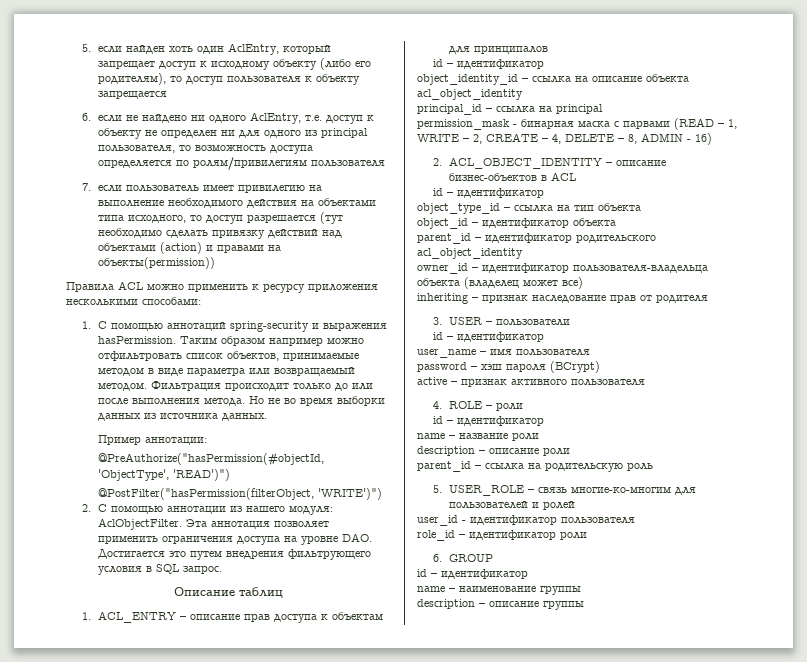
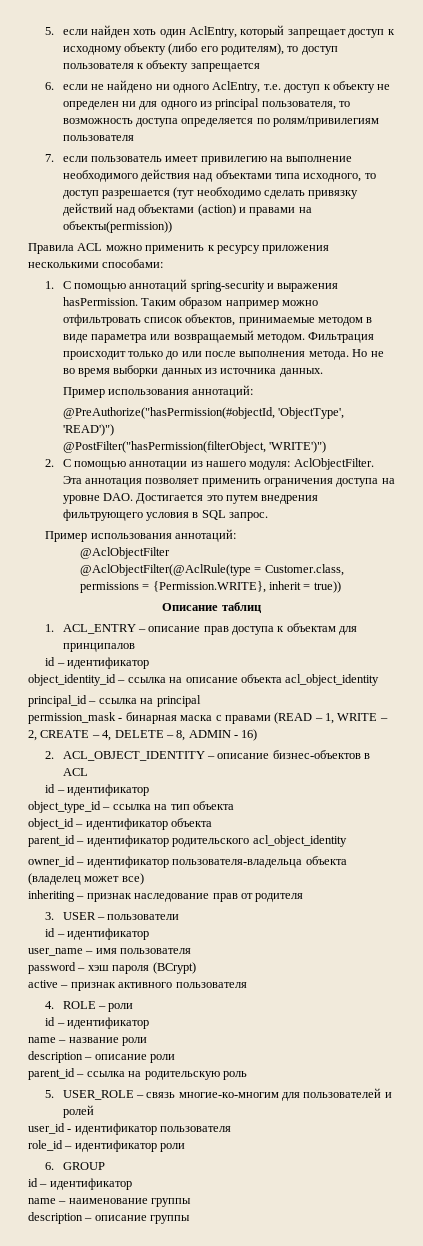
[301,200,315,206] на -> [193,173,214,182] над
[145,437,208,445] аннотации: -> [107,385,254,398] использования аннотаций:
(223, 570) none -> [45,529,237,542] [79,547,170,559] [79,564,344,576] [79,581,341,593] // Пример использования аннотаций: // @AclObjectFilter // @AclObjectFilter(@AclRule(type = Customer.class, permissions = {Permission.WRITE}, inherit = true))
[623,120,670,129] парвами -> [224,715,271,724] правами

